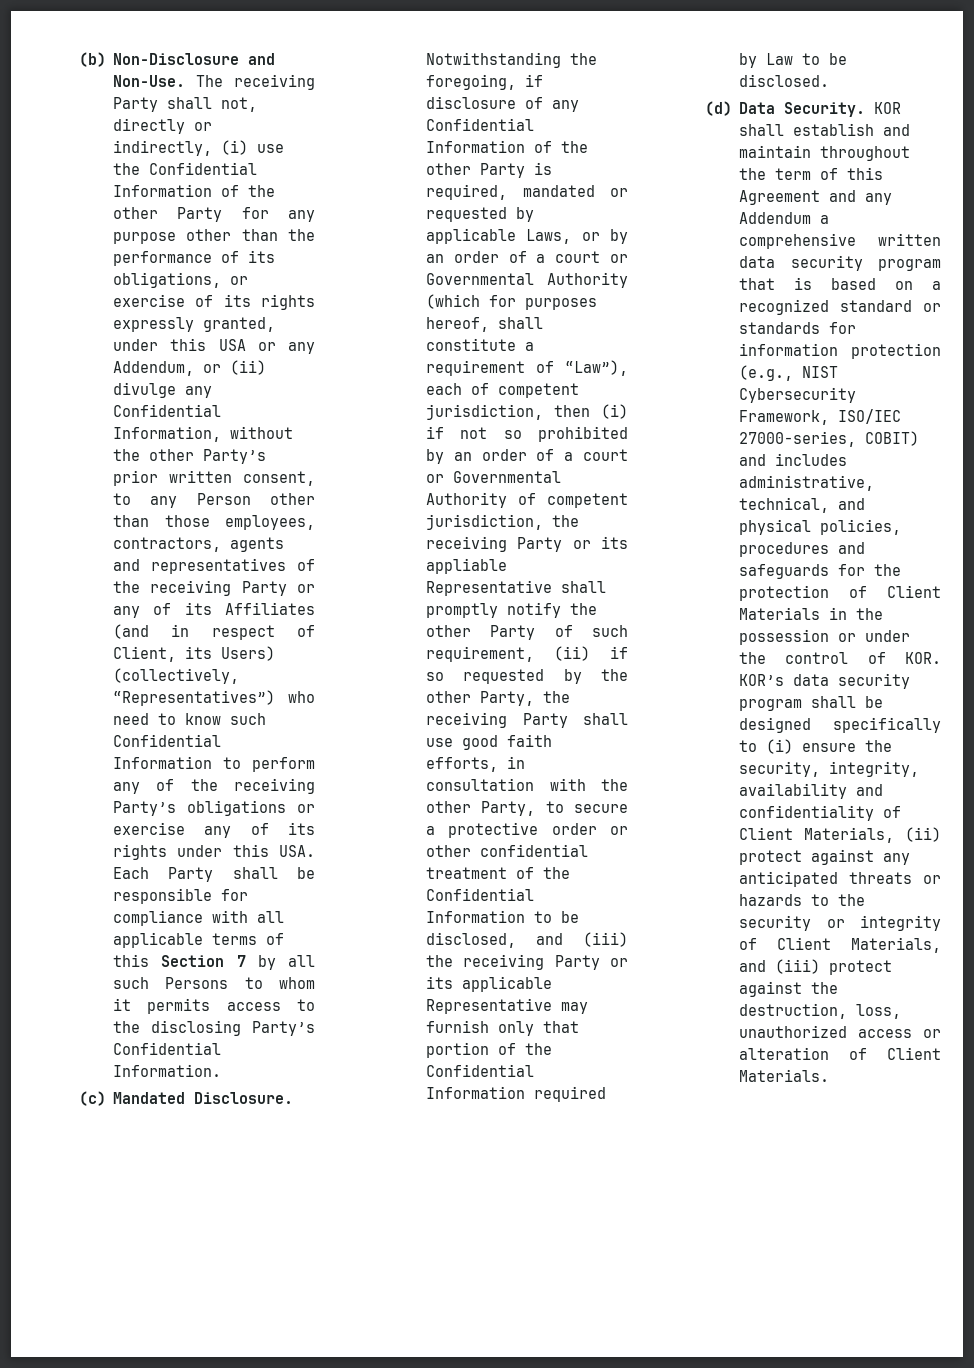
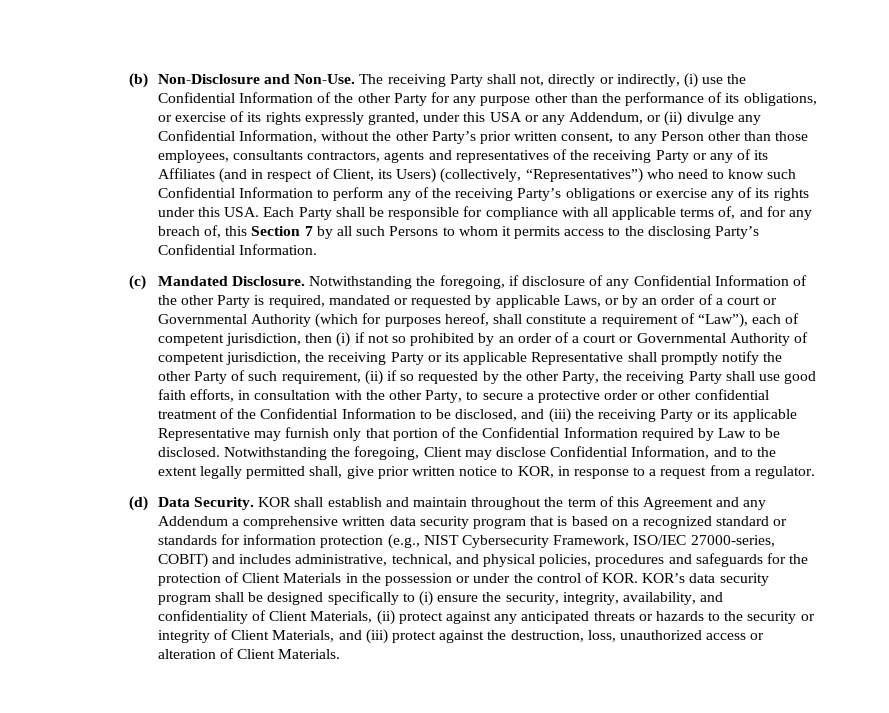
(315, 522) none -> [233,150,304,160] consultants
[266,933,285,945] of -> [718,206,813,220] [157,225,222,238] of, and for any breach of,
[426,558,508,574] appliable -> [463,352,528,365] applicable
(830, 80) none -> [224,446,776,460] [157,465,816,479] Notwithstanding the foregoing, Client may disclose Confidential Information, and to the extent legally permitted shall, give prior written notice to KOR, in response to a request from a regulator.
[739,783,848,799] availability -> [622,592,696,605] availability,

